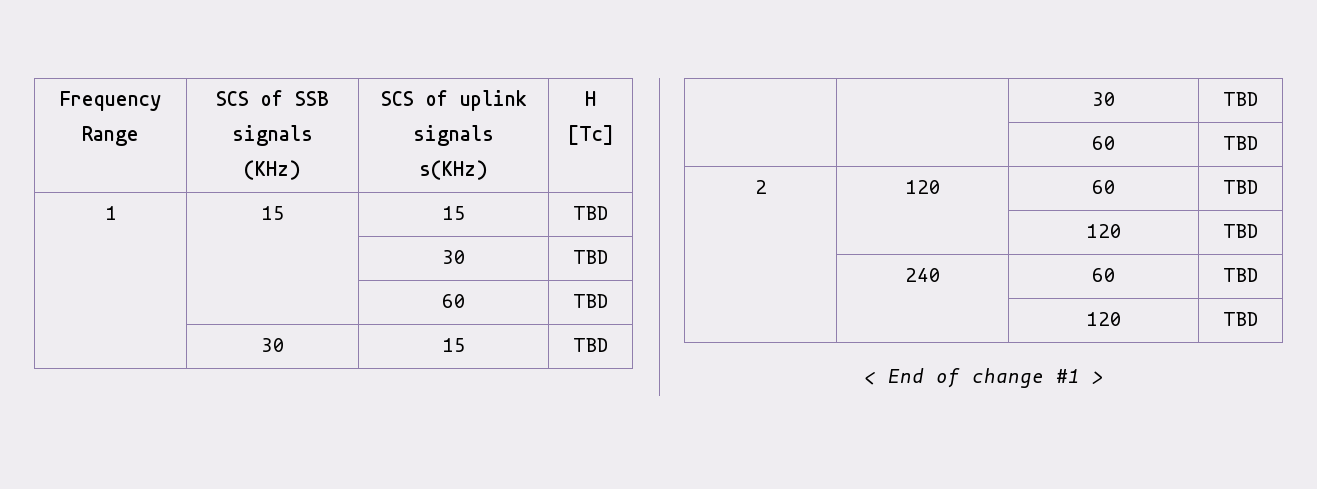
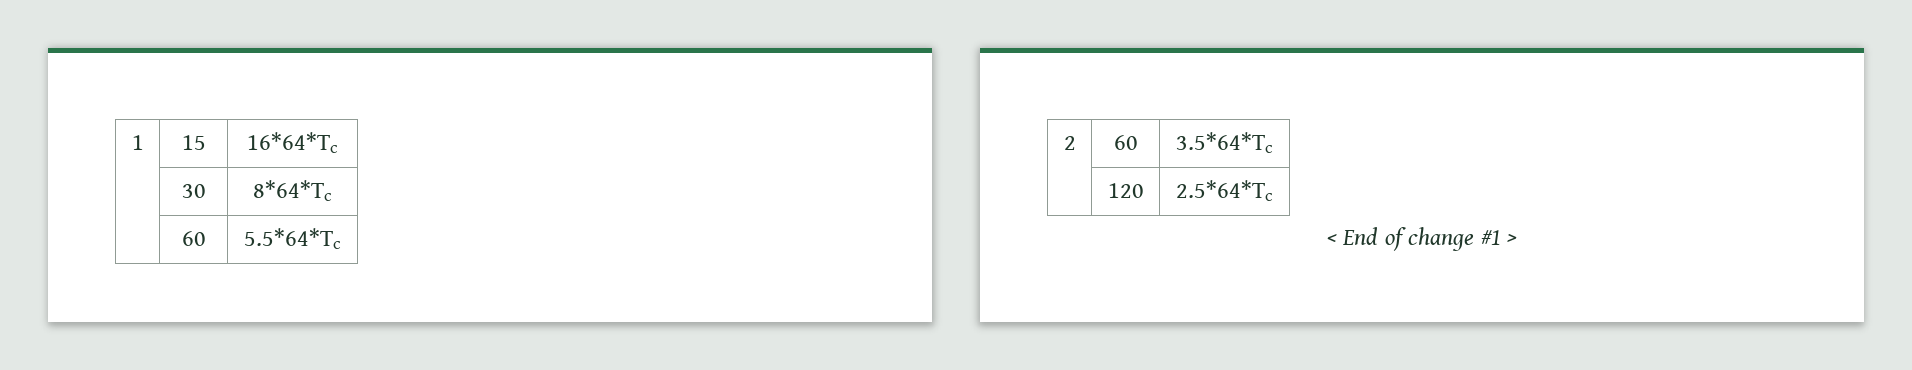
[59,91,162,111] [82,126,139,146] [216,90,329,106] [232,125,313,146] [244,160,301,180] [380,90,527,111] [412,125,494,146] [418,160,488,180] [585,91,596,106] [567,125,614,145] [104,206,117,220] [260,206,285,220] [441,206,466,220] [573,206,608,220] [441,250,466,264] [573,250,608,264] [441,294,466,308] [573,294,608,308] [260,338,285,352] [441,338,466,352] [573,338,608,352] [1091,92,1116,106] [1223,92,1258,106] [1091,136,1116,150] [1223,136,1258,150] Frequency Range | SCS of SSB signals (KHz) | SCS of uplink signals s(KHz) | H [Tc] // 1 | 15 | 15 | TBD // | | 30 | TBD // | | 60 | TBD // | 30 | 15 | TBD // | | 30 | TBD // | | 60 | TBD -> [131,135,144,150] [181,135,206,150] [247,132,338,153] [181,184,206,198] [253,180,332,201] [181,231,206,246] [244,228,341,249] 1 | 15 | 16*64*Tc // | 30 | 8*64*Tc // | 60 | 5.5*64*Tc
[904,180,941,194] [1091,180,1116,194] [1223,180,1258,194] [1085,224,1122,238] [1223,224,1258,238] [904,268,941,282] [1091,268,1116,282] [1223,268,1258,282] [1085,312,1122,326] [1223,312,1258,326] | 120 | 60 | TBD // | | 120 | TBD // | 240 | 60 | TBD // | | 120 | TBD -> [1113,135,1138,150] [1176,132,1273,153] [1107,183,1144,198] [1176,180,1273,201] | 60 | 3.5*64*Tc // | 120 | 2.5*64*Tc

